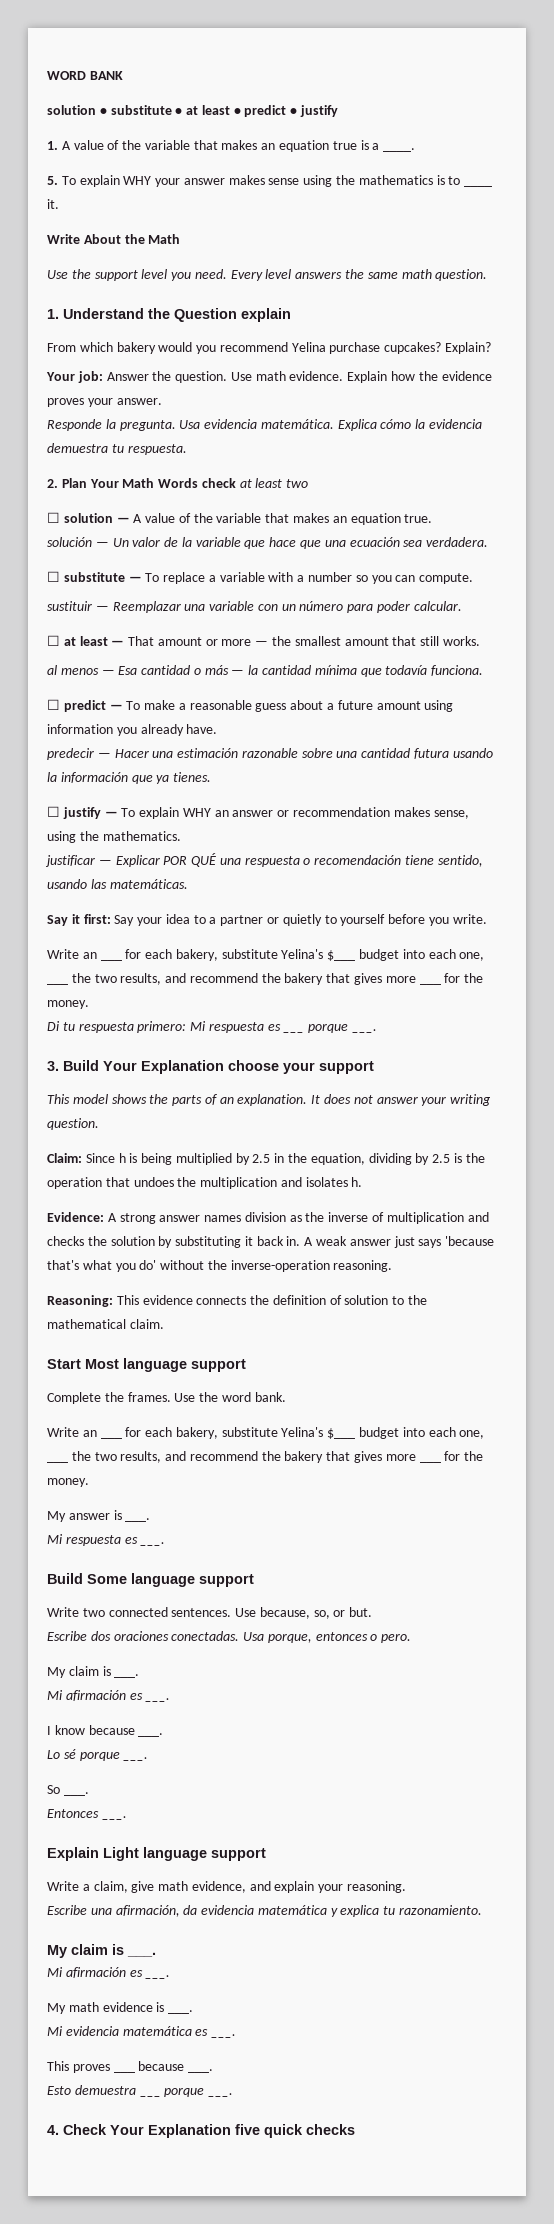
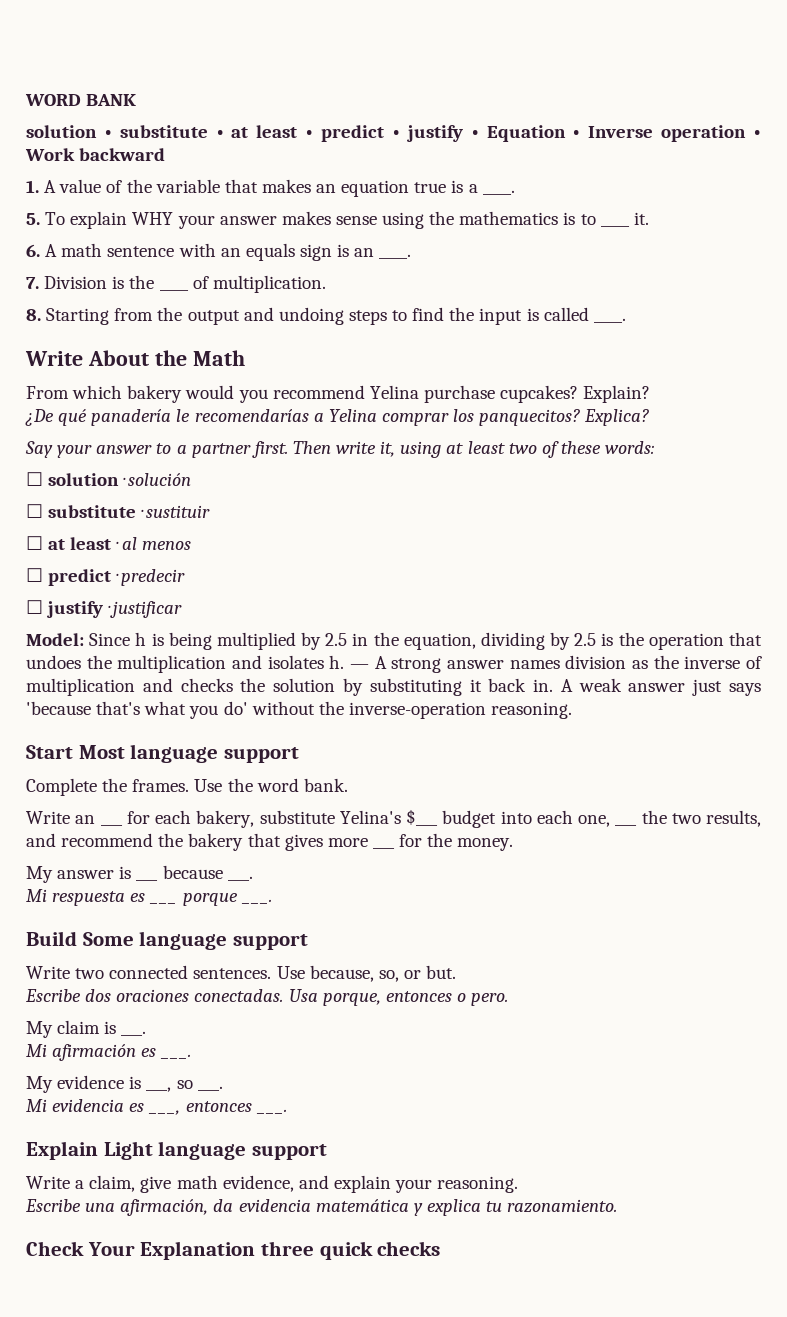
(339, 111) none -> [470,125,762,142] [25,148,166,161] • Equation • Inverse operation • Work backward
[47,234,181,244] [47,269,488,281] [47,308,291,322] Write About the Math // Use the support level you need. Every level answers the same math question. // 1. Understand the Question explain -> [26,243,412,261] [26,275,155,289] [159,289,189,291] [192,275,326,293] [26,307,626,325] [25,350,245,366] 6. A math sentence with an equals sign is an ____. // 7. Division is the ____ of multiplication. // 8. Starting from the output and undoing steps to find the input is called ____. // Write About the Math
[46,371,492,383] [47,398,162,407] [47,419,483,431] [47,443,187,455] [47,478,236,488] Your job: Answer the question. Use math evidence. Explain how the evidence proves your answer. // Responde la pregunta. Usa evidencia matemática. Explica cómo la evidencia demuestra tu respuesta. // 2. Plan Your Math Words check -> [25,409,650,426] [25,441,442,458] ¿De qué panadería le recomendarías a Yelina comprar los panquecitos? Explica? // Say your answer to a partner first. Then write it, using
(309, 483) none -> [541,441,655,458] of these words:
[116,513,433,525] [47,537,489,549] [47,571,474,584] [47,601,462,613] [47,635,480,646] [47,665,484,677] [47,699,454,712] [47,724,218,736] [47,748,493,760] [47,772,212,784] [47,806,469,819] [47,831,181,843] [45,853,483,867] [47,879,188,889] [47,914,487,926] [47,949,97,959] [100,959,122,961] [125,949,485,961] [47,983,68,985] [71,973,416,985] [419,983,441,985] [444,973,484,983] [47,1000,89,1009] [47,1021,281,1033] [283,1023,378,1033] [47,1060,374,1074] [47,1094,492,1106] [47,1118,99,1130] [47,1153,82,1163] — A value of the variable that makes an equation true. // solución — Un valor de la variable que hace que una ecuación sea verdadera. // ☐ substitute — To replace a variable with a number so you can compute. // sustituir — Reemplazar una variable con un número para poder calcular. // ☐ at least — That amount or more — the smallest amount that still works. // al menos — Esa cantidad o más — la cantidad mínima que todavía funciona. // ☐ predict — To make a reasonable guess about a future amount using information you already have. // predecir — Hacer una estimación razonable sobre una cantidad futura usando la información que ya tienes. // ☐ justify — To explain WHY an answer or recommendation makes sense, using the mathematics. // justificar — Explicar POR QUÉ una respuesta o recomendación tiene sentido, usando las matemáticas. // Say it first: Say your idea to a partner or quietly to yourself before you write. // Write an ___ for each bakery, substitute Yelina's $___ budget into each one, ___ the two results, and recommend the bakery that gives more ___ for the money. // Di tu respuesta primero: Mi respuesta es ___ porque ___. // 3. Build Your Explanation choose your support // This model shows the parts of an explanation. It does not answer your writing question. // Claim: -> [123,473,192,486] [26,504,211,518] [26,536,191,550] [26,568,186,586] [26,600,183,618] [26,633,84,646] · solución // ☐ substitute · sustituir // ☐ at least · al menos // ☐ predict · predecir // ☐ justify · justificar // Model:
[47,1212,104,1222] // Evidence: -> [350,664,369,669] —
[47,1295,428,1307] [47,1319,164,1329] // Reasoning: This evidence connects the definition of solution to the mathematical claim. -> (573, 710) none
(122, 1515) none -> [136,879,159,881] [162,865,223,879] ___ because
(138, 1540) none -> [149,893,238,906] ___ porque
[47,1725,164,1737] [47,1749,149,1761] [47,1785,89,1796] [47,1809,99,1818] I know because ___. // Lo sé porque ___. // So ___. // Entonces -> [26,1075,223,1093] [26,1099,252,1115] My evidence is ___, so ___. // Mi evidencia es ___, entonces
[47,1944,156,1958] [47,1967,171,1979] [47,2002,194,2014] [47,2026,237,2038] [47,2061,135,2073] [138,2061,214,2073] [47,2085,136,2095] [139,2087,234,2097] [47,2125,59,2135] My claim is ___. // Mi afirmación es ___. // My math evidence is ___. // Mi evidencia matemática es ___. // This proves ___ because ___. // Esto demuestra ___ porque ___. // 4. -> (618, 1206) none
[235,2124,260,2135] five -> [261,1241,315,1256] three

